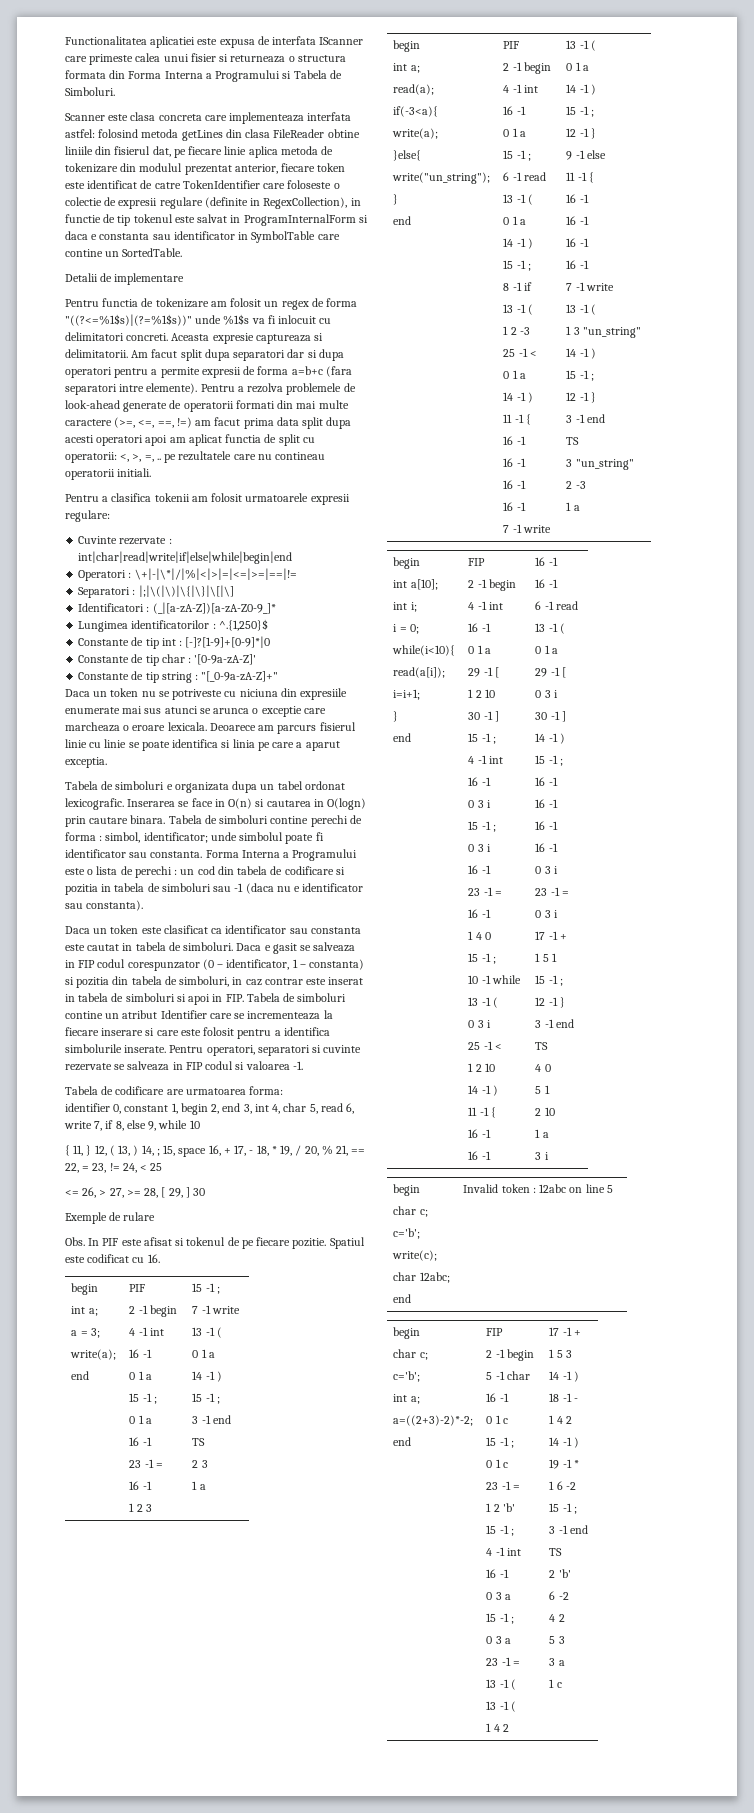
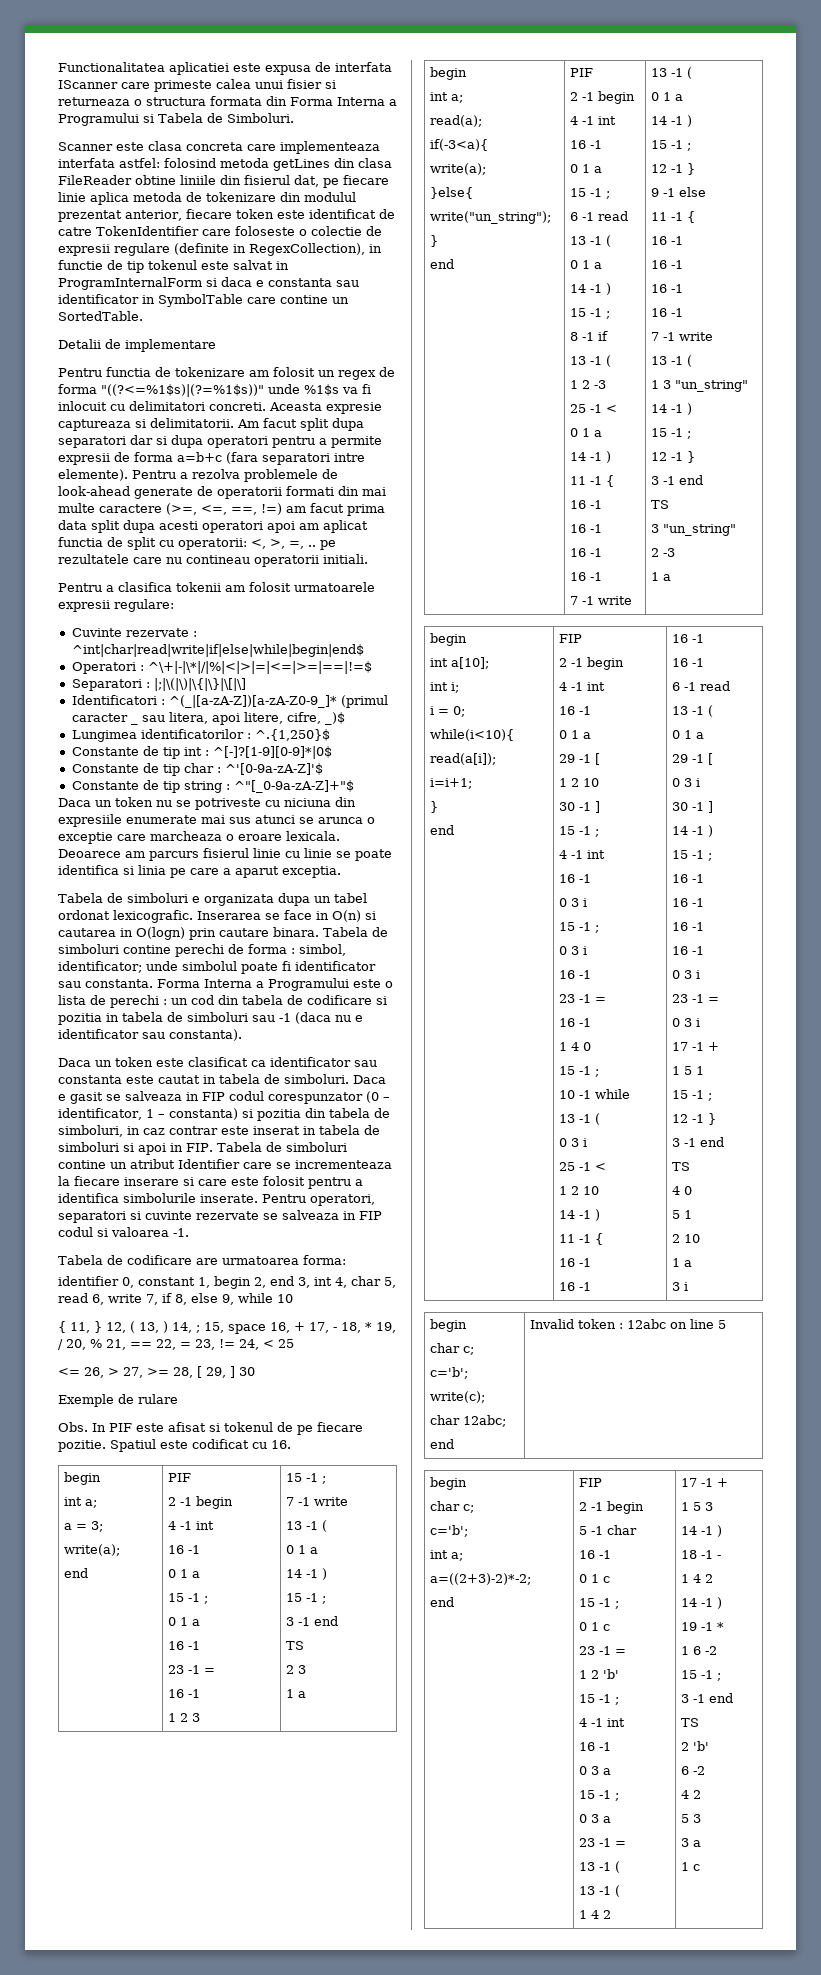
[78,551,293,564] int|char|read|write|if|else|while|begin|end -> [71,644,364,657] ^int|char|read|write|if|else|while|begin|end$
[134,568,297,580] \+|-|\*|/|%|<|>|=|<=|>=|==|!= -> [147,661,372,674] ^\+|-|\*|/|%|<|>|=|<=|>=|==|!=$
[152,602,276,614] (_|[a-zA-Z])[a-zA-Z0-9_]* -> [168,695,388,708] [71,713,128,722] [130,722,138,725] [141,712,345,725] ^(_|[a-zA-Z])[a-zA-Z0-9_]* (primul caracter _ sau litera, apoi litere, cifre, _)$
[185,636,271,648] [-]?[1-9]+[0-9]*|0 -> [212,746,332,759] ^[-]?[1-9][0-9]*|0$
[194,654,257,665] '[0-9a-zA-Z]' -> [224,763,323,775] ^'[0-9a-zA-Z]'$
[201,671,279,682] "[_0-9a-zA-Z]+" -> [233,780,354,793] ^"[_0-9a-zA-Z]+"$

